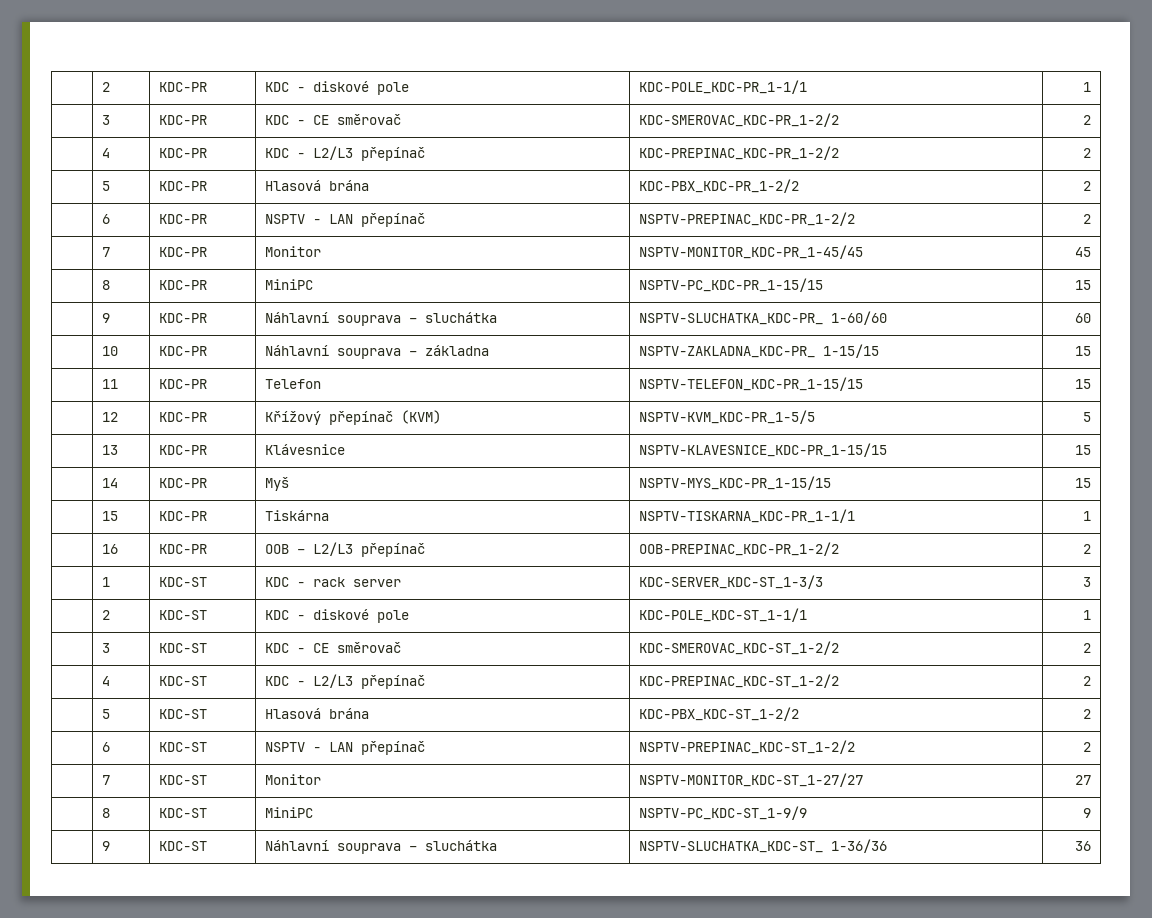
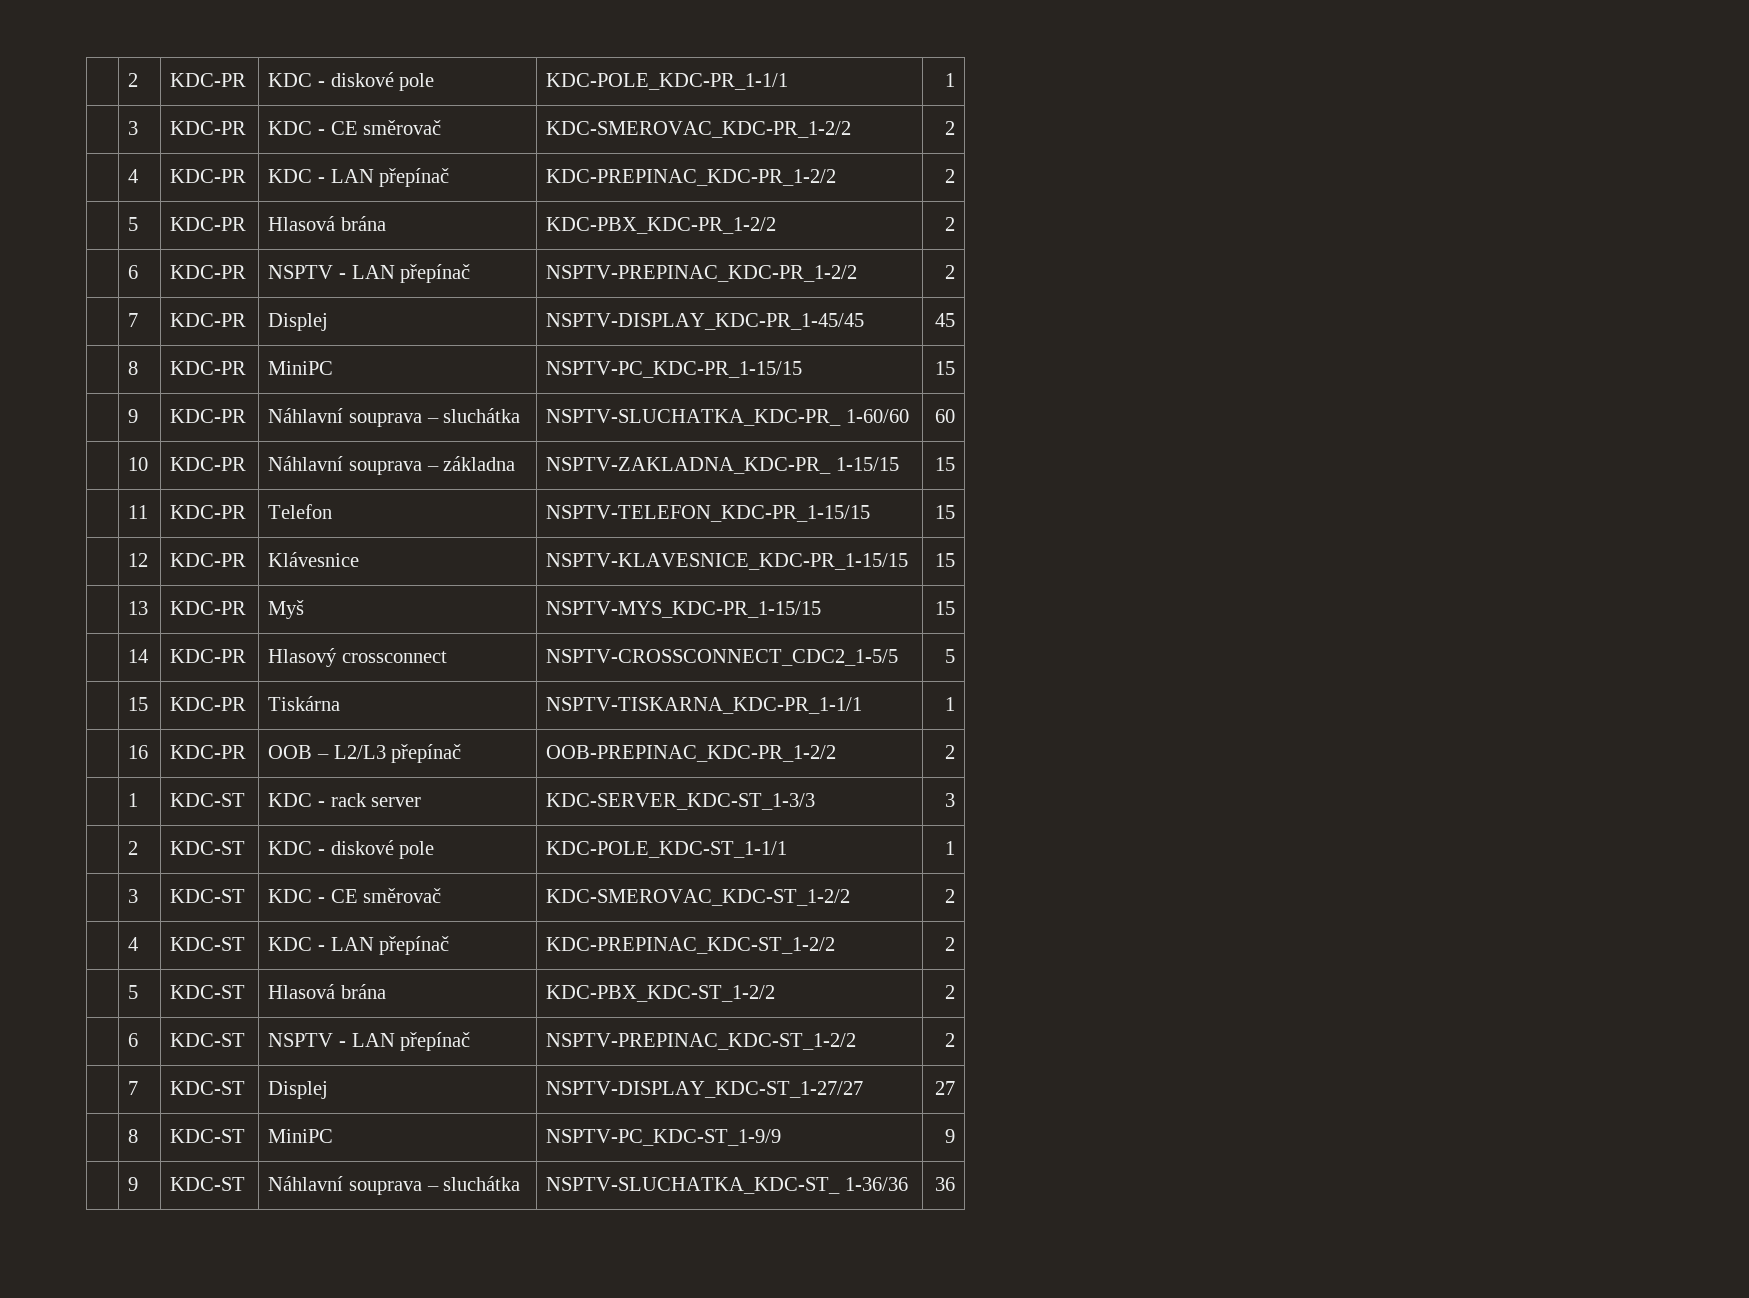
[313,146,354,160] L2/L3 -> [330,169,374,183] LAN
[265,246,322,257] [639,245,864,259] Monitor | NSPTV-MONITOR_KDC-PR_1-45/45 -> [268,313,329,331] [546,313,865,330] Displej | NSPTV-DISPLAY_KDC-PR_1-45/45
[265,410,442,425] [639,410,816,424] [1082,412,1091,422] Křížový přepínač (KVM) | NSPTV-KVM_KDC-PR_1-5/5 | 5 -> [268,552,360,567] [546,553,909,570] [934,553,955,567] Klávesnice | NSPTV-KLAVESNICE_KDC-PR_1-15/15 | 15
[265,444,346,455] [639,443,888,457] Klávesnice | NSPTV-KLAVESNICE_KDC-PR_1-15/15 -> [268,600,305,619] [546,601,822,618] Myš | NSPTV-MYS_KDC-PR_1-15/15
[265,477,290,491] [639,476,832,490] [1074,478,1091,488] Myš | NSPTV-MYS_KDC-PR_1-15/15 | 15 -> [268,648,447,667] [546,649,899,666] [944,649,955,663] Hlasový crossconnect | NSPTV-CROSSCONNECT_CDC2_1-5/5 | 5
[313,674,354,688] L2/L3 -> [330,937,374,951] LAN
[265,774,322,785] [639,773,864,787] Monitor | NSPTV-MONITOR_KDC-ST_1-27/27 -> [268,1081,329,1099] [546,1081,864,1098] Displej | NSPTV-DISPLAY_KDC-ST_1-27/27

